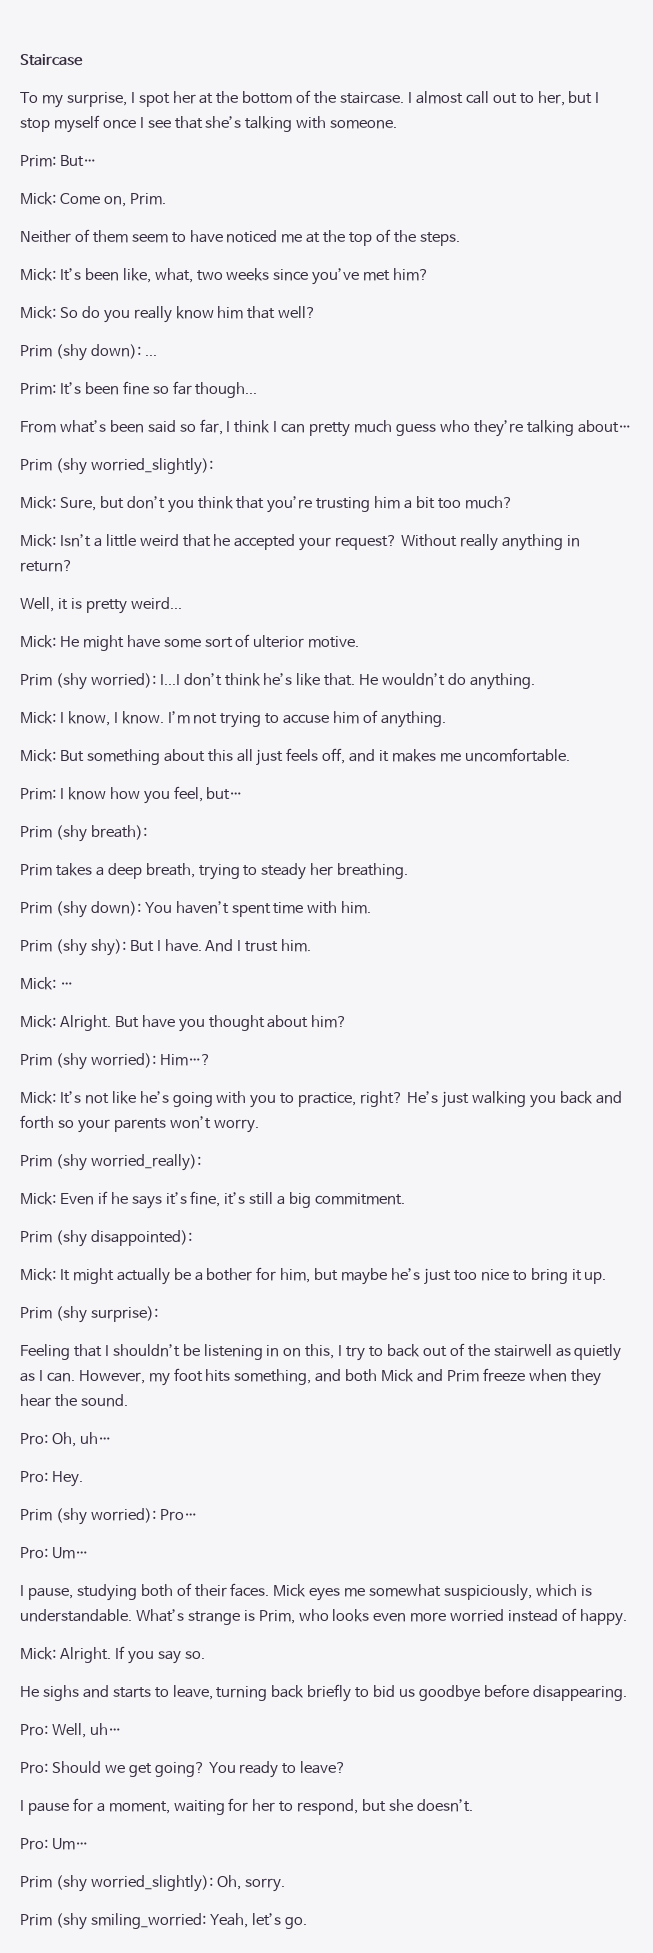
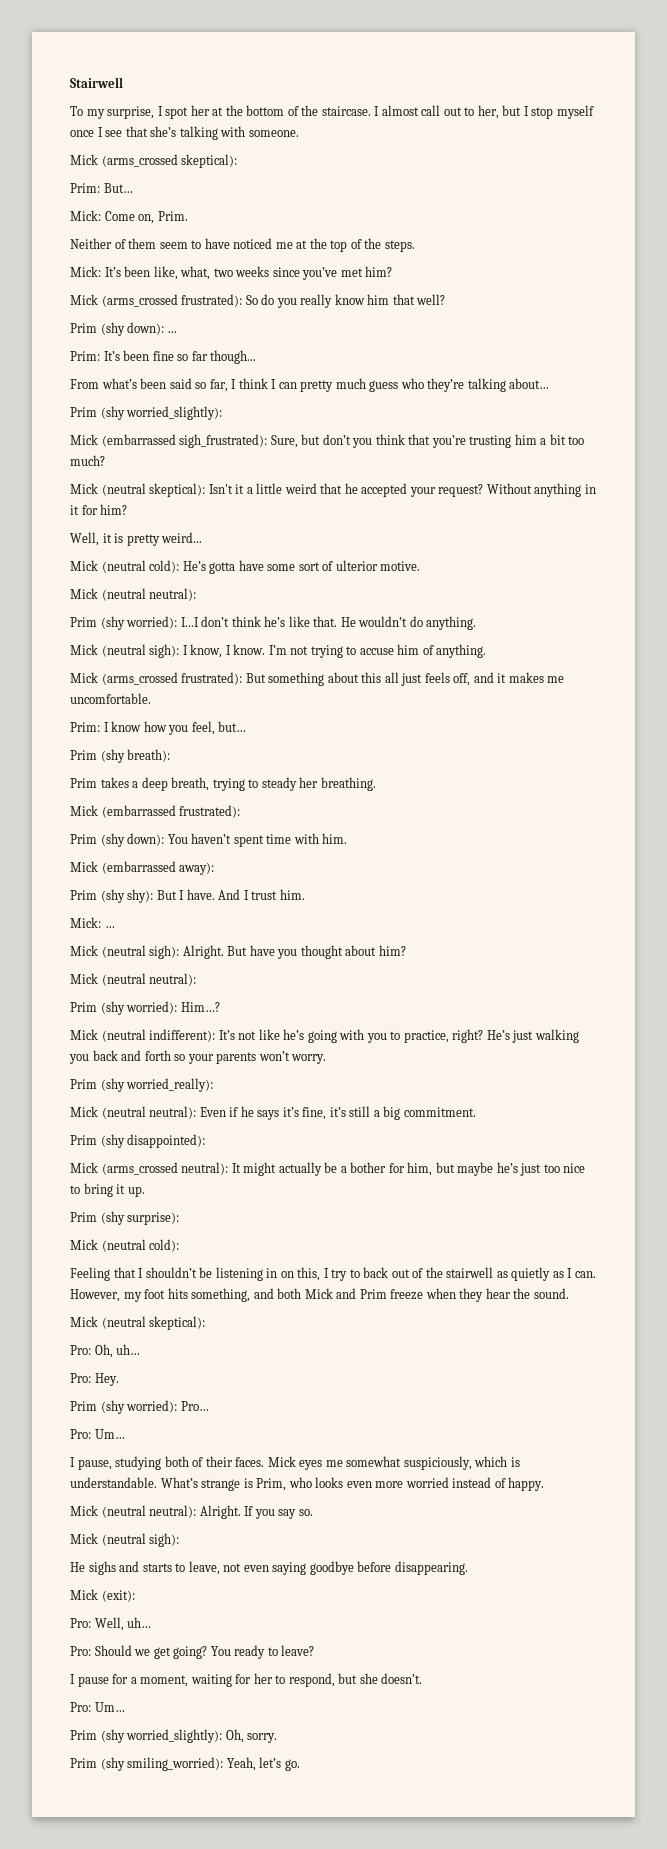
[20,54,83,66] Staircase -> [70,77,123,88] Stairwell
(398, 124) none -> [70,154,238,168] // Mick (arms_crossed skeptical):
[20,306,56,319] Mick: -> [70,294,243,307] Mick (arms_crossed frustrated):
[20,496,56,509] Mick: -> [70,434,268,448] Mick (embarrassed sigh_frustrated):
[20,534,91,547] Mick: Isn’t -> [70,483,245,497] Mick (neutral skeptical): Isn't it
[460,534,499,551] really -> (532, 488) none
[20,560,73,572] return? -> [70,504,128,515] it for him?
[20,635,124,651] Mick: He might -> [70,560,236,574] Mick (neutral cold): He’s gotta
(360, 642) none -> [70,588,197,601] // Mick (neutral neutral):
[20,711,56,724] Mick: -> [70,644,180,658] Mick (neutral sigh):
[20,749,56,762] Mick: -> [70,672,243,685] Mick (arms_crossed frustrated):
(409, 871) none -> [70,805,241,818] // Mick (embarrassed frustrated):
(372, 907) none -> [70,861,215,875] // Mick (embarrassed away):
[20,1015,56,1028] Mick: -> [70,945,180,959] Mick (neutral sigh):
(348, 1021) none -> [70,973,197,986] // Mick (neutral neutral):
[20,1091,56,1104] Mick: -> [70,1029,216,1042] Mick (neutral indifferent):
[20,1192,56,1205] Mick: -> [70,1106,197,1119] Mick (neutral neutral):
[20,1268,56,1281] Mick: -> [70,1162,229,1175] Mick (arms_crossed neutral):
(158, 1314) none -> [70,1239,180,1252] // Mick (neutral cold):
(128, 1400) none -> [70,1316,206,1330] // Mick (neutral skeptical):
[20,1647,56,1660] Mick: -> [70,1505,197,1518] Mick (neutral neutral):
(205, 1655) none -> [70,1533,180,1547] // Mick (neutral sigh):
[216,1684,416,1702] turning back briefly to bid us -> [223,1562,307,1575] not even saying
(627, 1693) none -> [70,1589,135,1602] // Mick (exit):
[90,1913,206,1929] smiling_worried: -> [127,1757,224,1771] smiling_worried):

